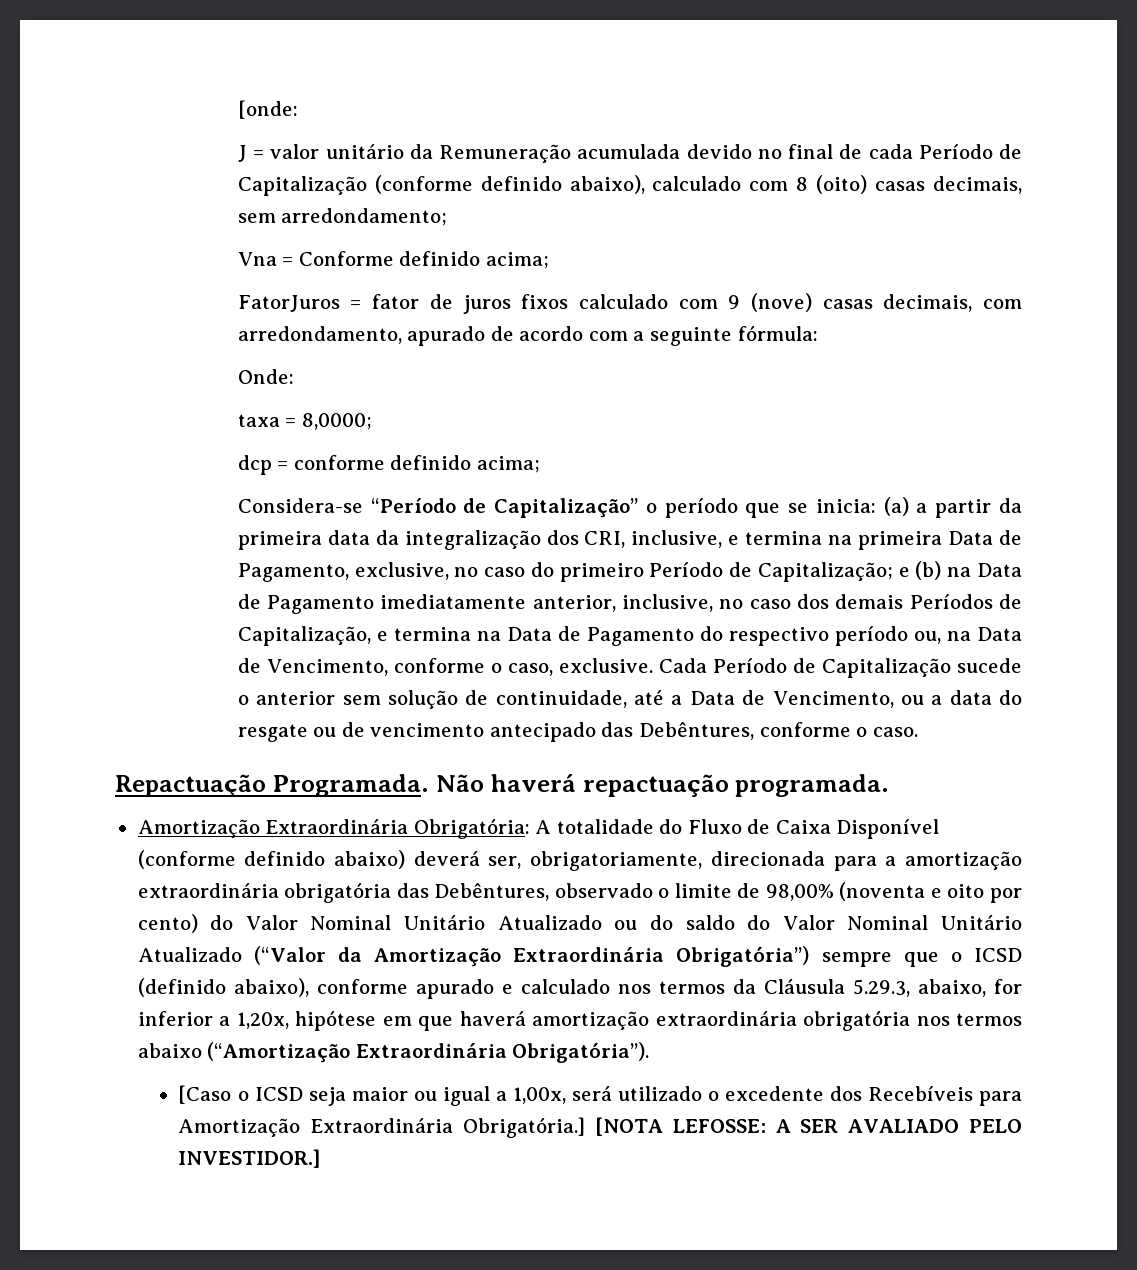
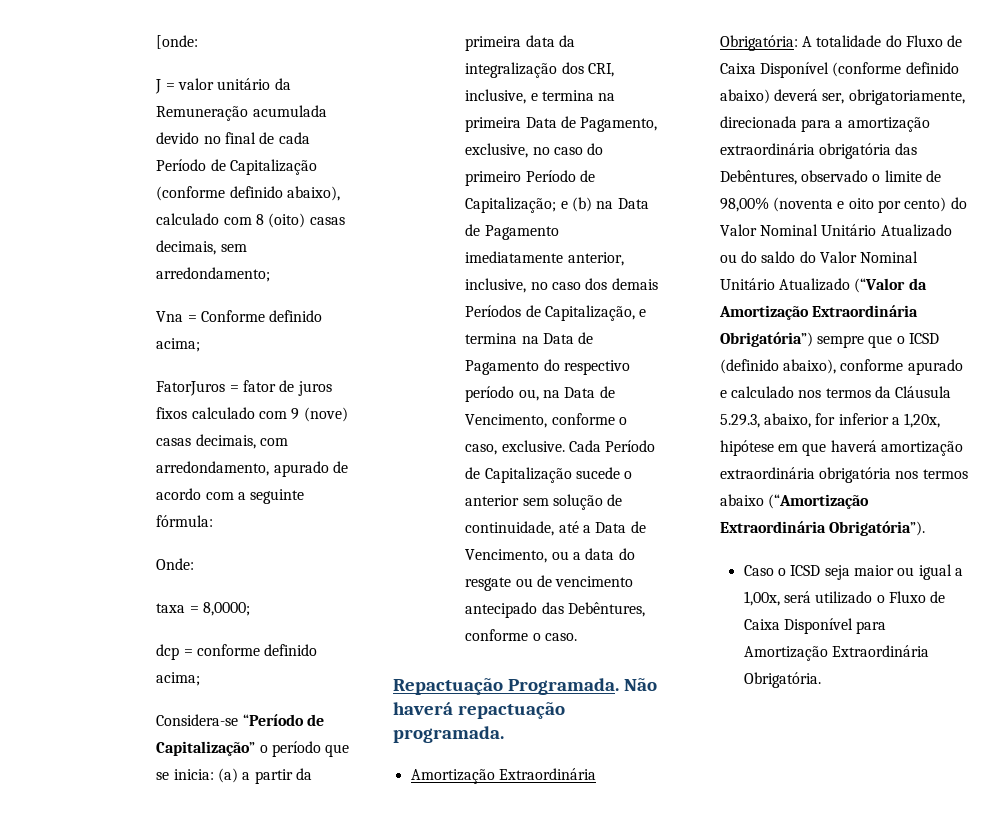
[178,1085,232,1104] [Caso -> [743,565,774,576] Caso
[724,1086,1023,1106] [178,1117,1022,1138] [178,1149,321,1168] excedente dos Recebíveis para Amortização Extraordinária Obrigatória.] [NOTA LEFOSSE: A SER AVALIADO PELO INVESTIDOR.] -> [889,591,946,603] [743,618,887,634] [743,645,930,661] [743,672,821,688] Fluxo de Caixa Disponível para Amortização Extraordinária Obrigatória.

